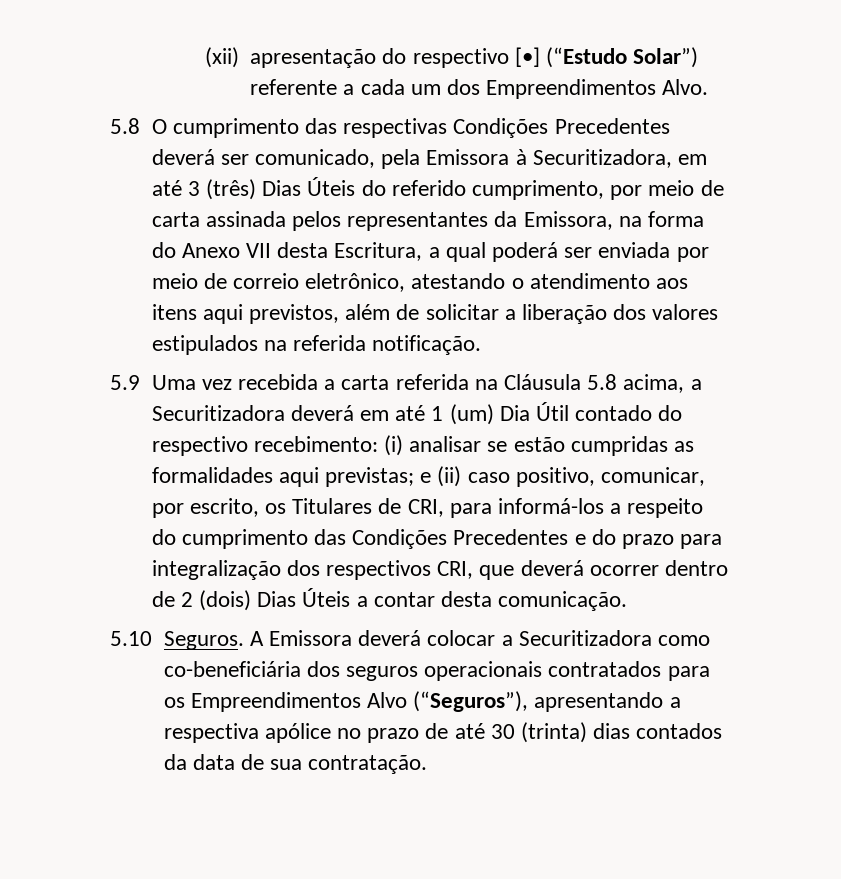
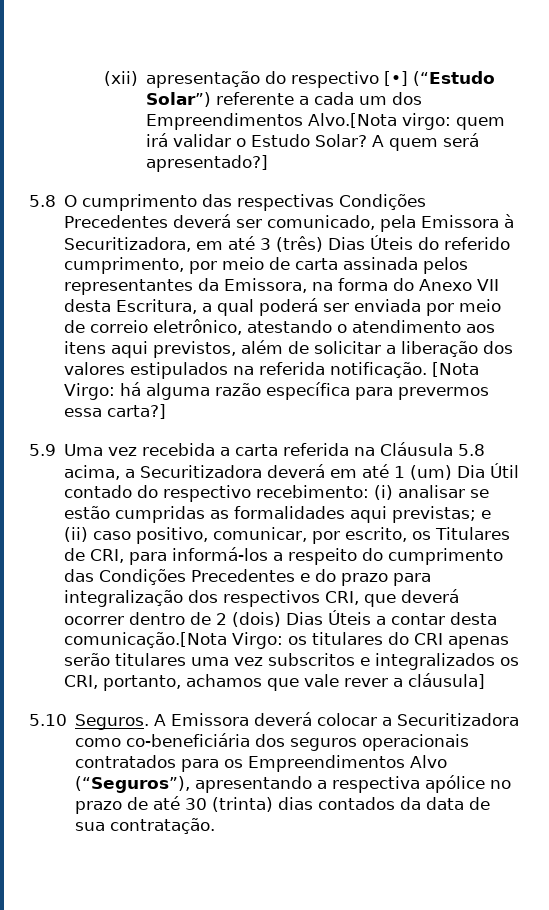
[662,79,709,95] Alvo. -> [308,113,506,130] [146,133,480,151] [146,155,269,172] Alvo.[Nota virgo: quem irá validar o Estudo Solar? A quem será apresentado?]
(482, 345) none -> [432,362,480,377] [64,382,490,400] [64,404,167,419] [Nota Virgo: há alguma razão específica para prevermos essa carta?]
[498,591,628,611] comunicação. -> [64,632,510,649] [64,653,520,670] [64,673,486,691] comunicação.[Nota Virgo: os titulares do CRI apenas serão titulares uma vez subscritos e integralizados os CRI, portanto, achamos que vale rever a cláusula]

